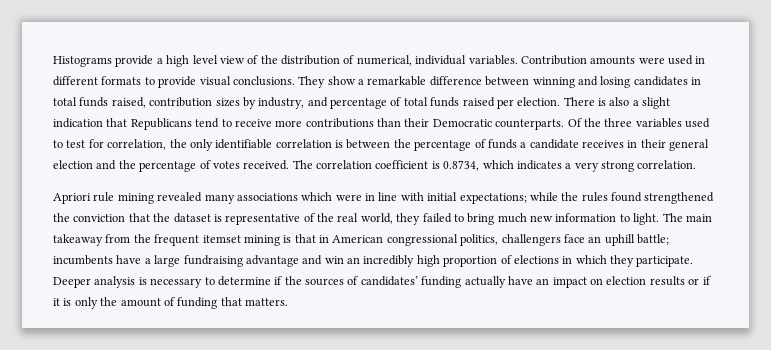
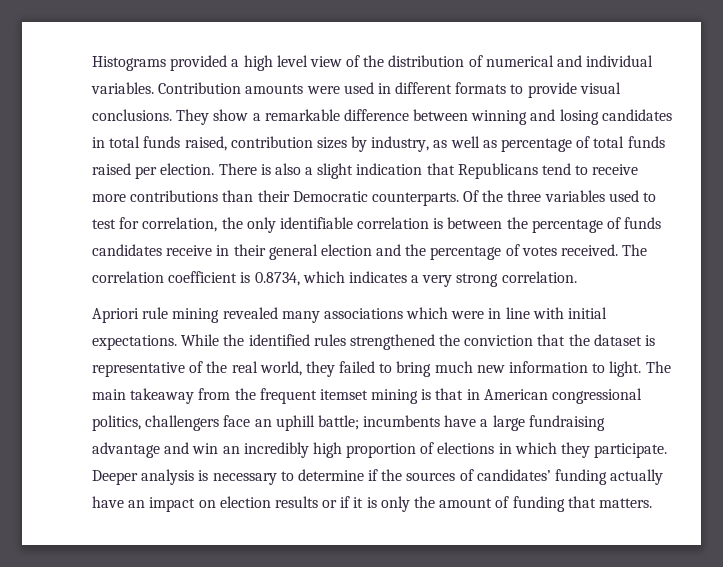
[115,55,154,67] provide -> [170,55,228,71] provided
[356,55,412,66] numerical, -> [485,55,583,67] numerical and
[307,97,328,107] and -> [433,136,497,148] as well as
[520,139,624,149] a candidate receives -> [92,244,213,256] candidates receive
[459,192,642,204] expectations; while the rules found -> [92,334,346,350] expectations. While the identified rules

